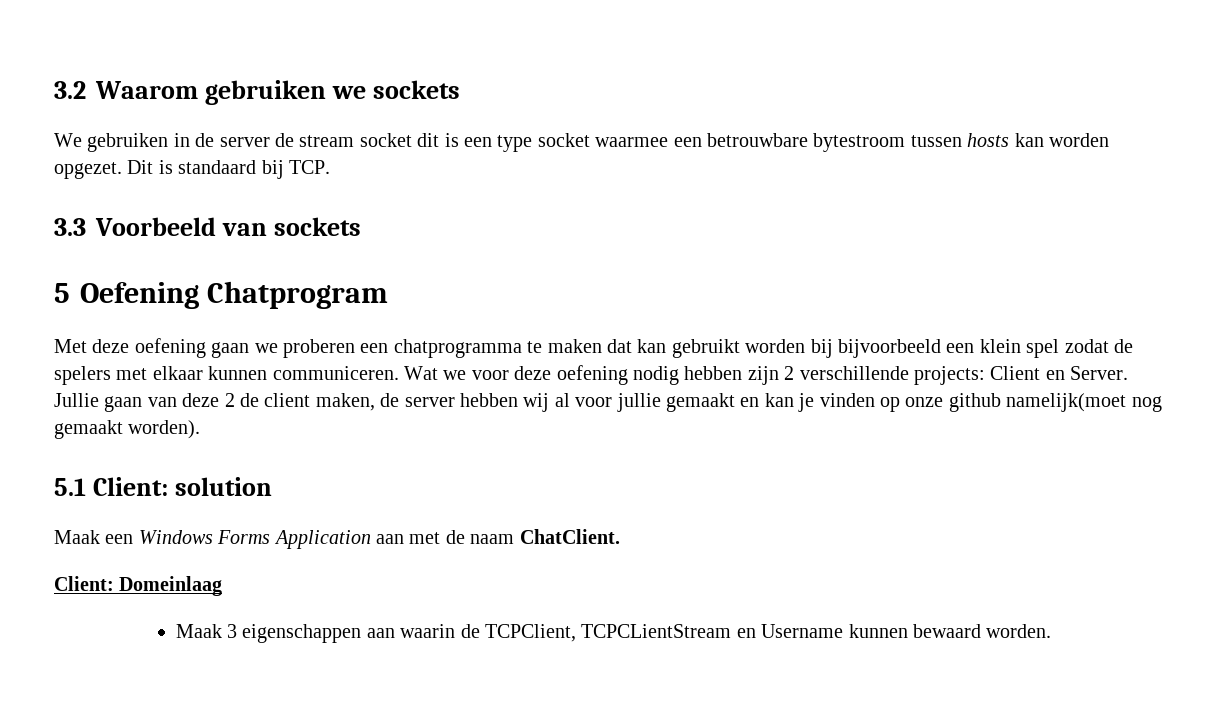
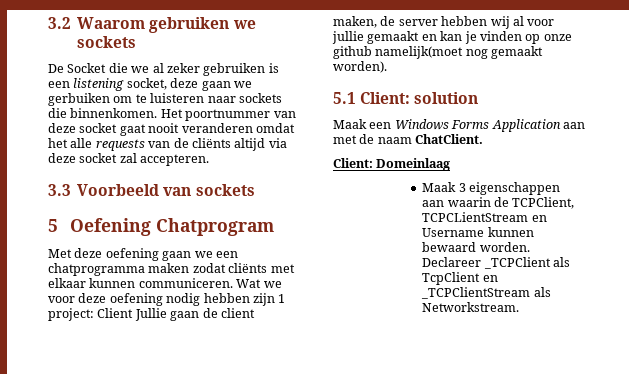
[54,133,1109,152] [54,160,330,179] We gebruiken in de server de stream socket dit is een type socket waarmee een betrouwbare bytestroom tussen hosts kan worden opgezet. Dit is standaard bij TCP. -> [48,63,279,76] [48,78,252,91] [48,93,282,106] [48,108,296,121] [48,123,295,136] [48,138,287,151] [48,153,210,166] De Socket die we al zeker gebruiken is een listening socket, deze gaan we gerbuiken om te luisteren naar sockets die binnenkomen. Het poortnummer van deze socket gaat nooit veranderen omdat het alle requests van de cliënts altijd via deze socket zal accepteren.
[283,339,355,358] proberen -> (213, 254) none
[527,339,1133,358] [54,366,111,385] te maken dat kan gebruikt worden bij bijvoorbeeld een klein spel zodat de spelers -> [148,263,268,273] maken zodat cliënts
[784,366,1129,385] [54,393,235,412] 2 verschillende projects: Client en Server. Jullie gaan van deze 2 -> [278,294,286,303] [48,308,200,321] 1 project: Client Jullie gaan
(1052, 631) none -> [422,257,571,269] [422,272,498,285] [421,287,551,299] [422,302,520,312] Declareer _TCPClient als TcpClient en _TCPClientStream als Networkstream.

